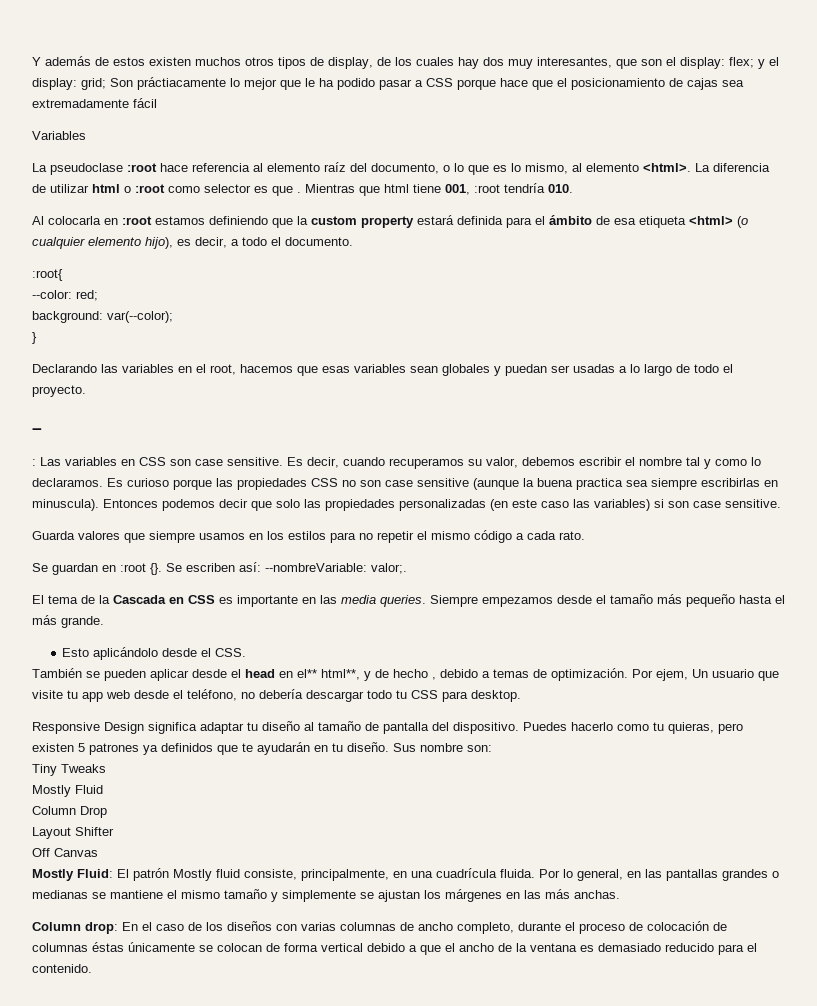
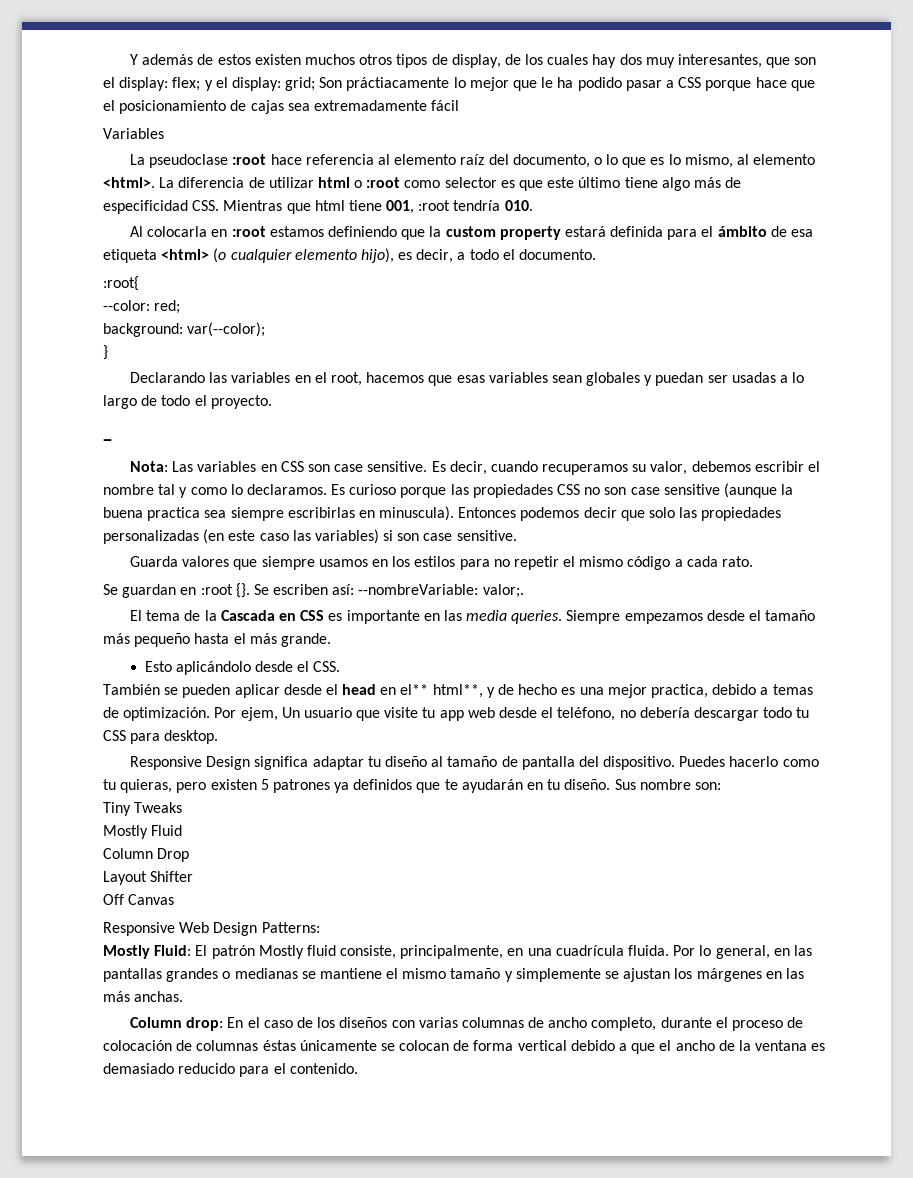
[297,192,301,193] . -> [547,177,742,191] [103,200,220,214] este último tiene algo más de especificidad CSS.
[32,459,36,466] : -> [130,461,169,472] Nota:
[432,677,436,680] , -> [561,684,708,698] es una mejor practica,
(98, 852) none -> [103,922,320,936] // Responsive Web Design Patterns:

